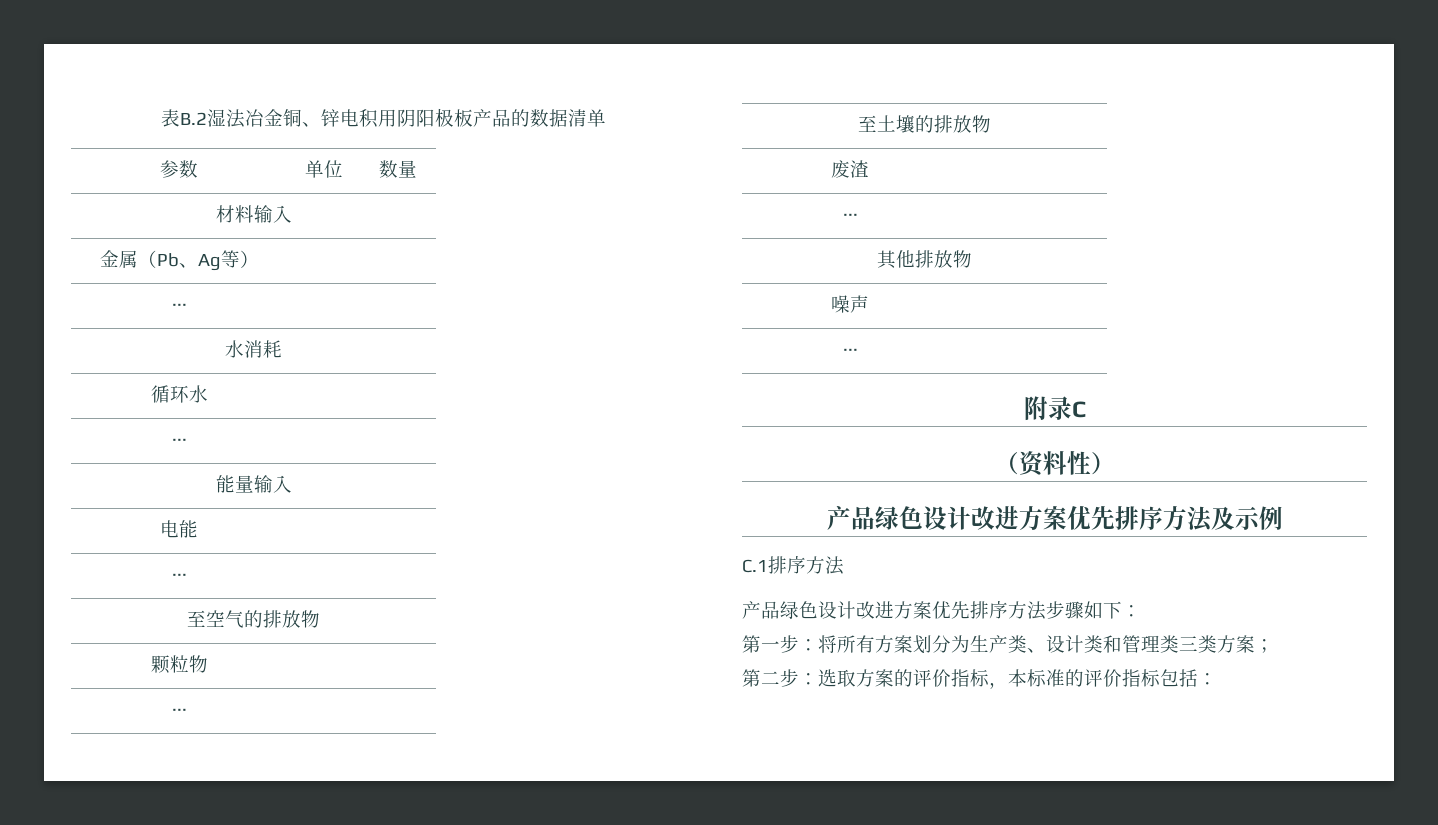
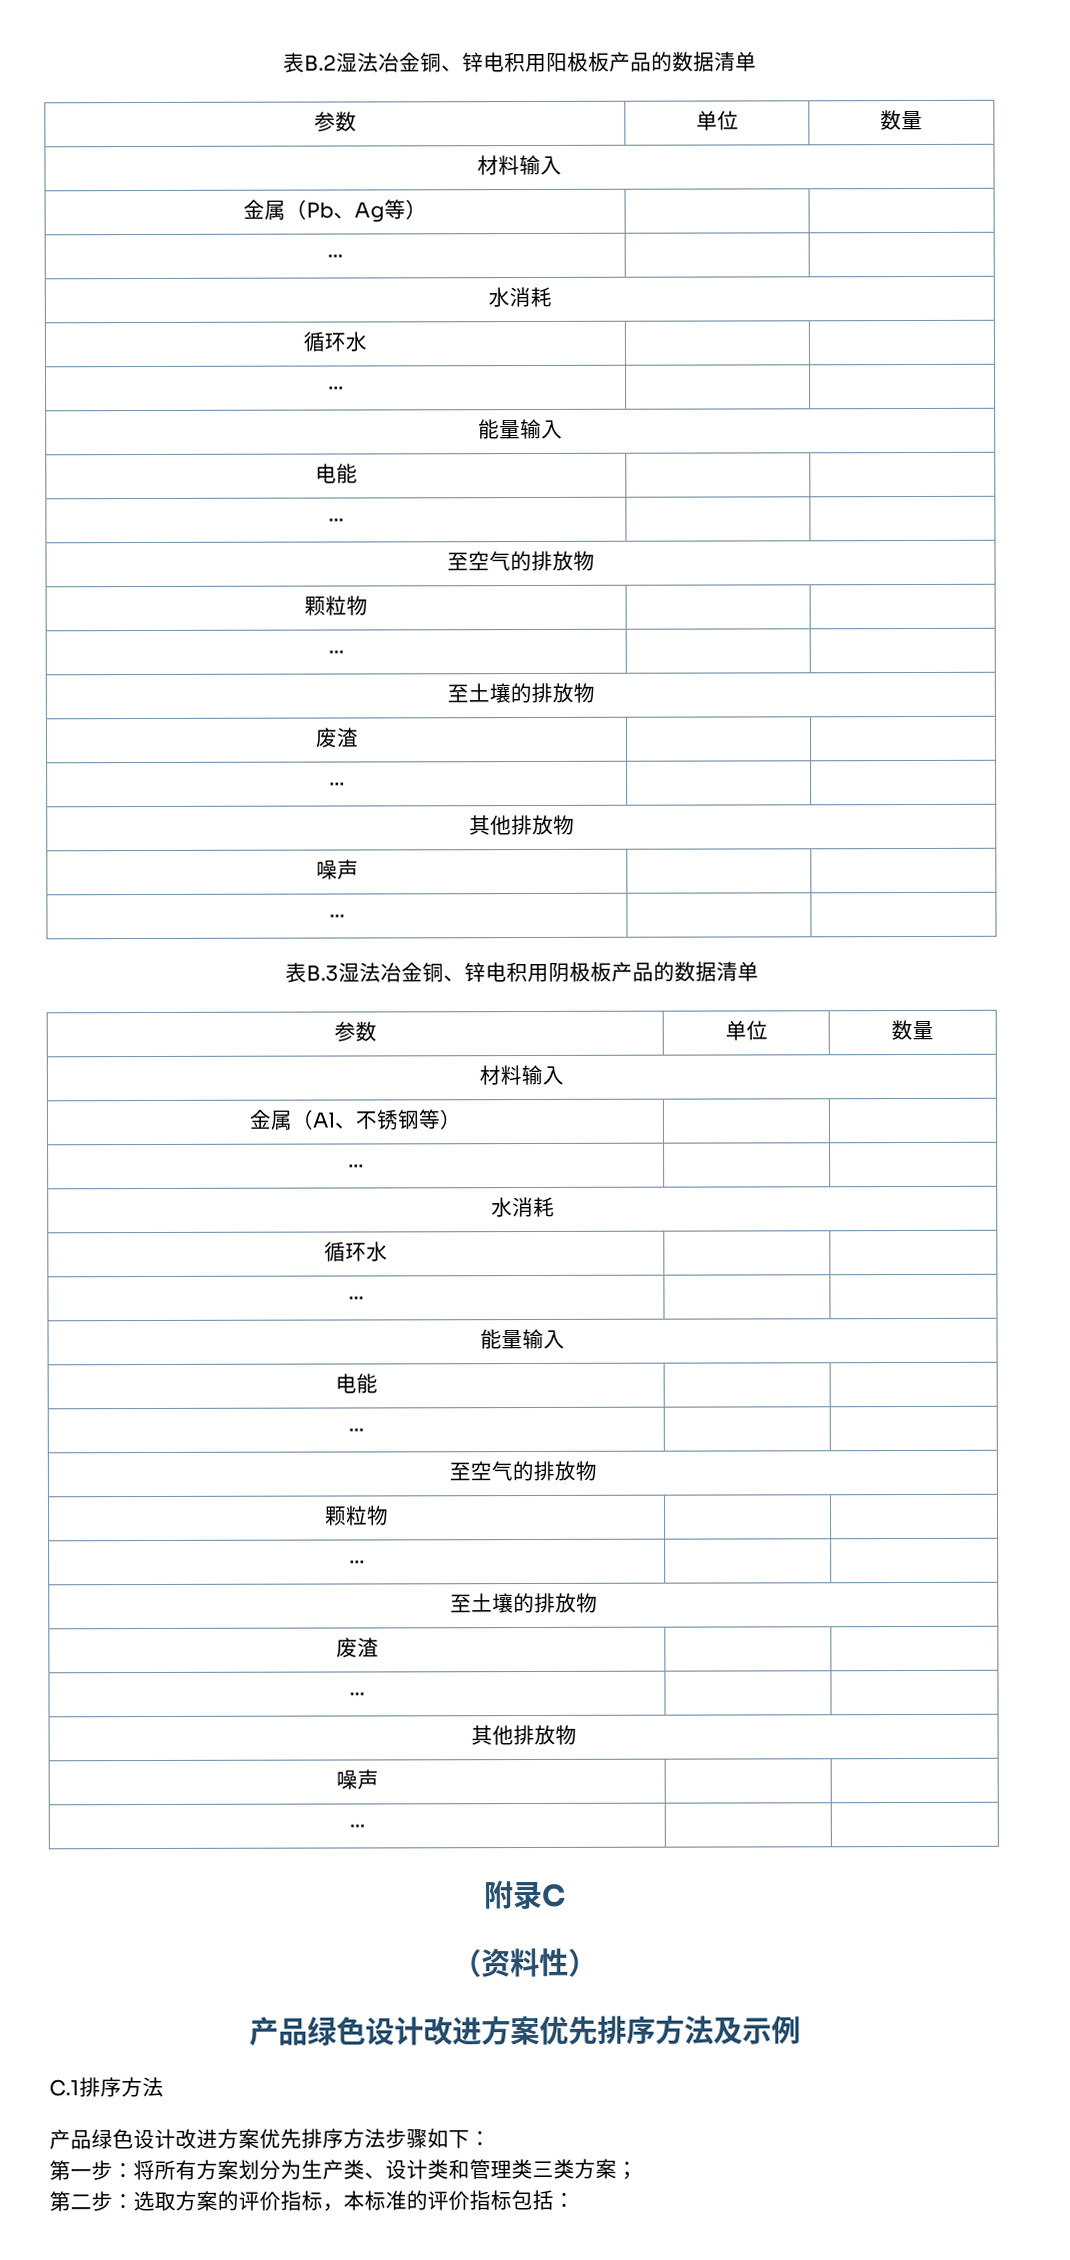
[397,109,416,127] 阴 -> (547, 63) none
(858, 352) none -> [284,961,759,983] [333,1021,377,1042] [724,1020,768,1041] [891,1020,934,1041] [479,1064,564,1086] [249,1109,461,1131] [348,1164,364,1172] [490,1196,555,1218] [324,1241,388,1262] [348,1296,364,1304] [480,1328,565,1350] [334,1373,378,1394] [348,1428,364,1436] [448,1460,597,1482] [324,1505,389,1526] [349,1560,365,1568] [449,1592,598,1614] [335,1637,379,1658] [349,1692,365,1700] [470,1724,577,1746] [335,1769,379,1790] [349,1824,365,1832] // 表B.3湿法冶金铜、锌电积用阴极板产品的数据清单 // 参数 | 单位 | 数量 // 材料输入 // 金属（Al、不锈钢等） | | // ··· | | // 水消耗 // 循环水 | | // ··· | | // 能量输入 // 电能 | | // ··· | | // 至空气的排放物 // 颗粒物 | | // ··· | | // 至土壤的排放物 // 废渣 | | // ··· | | // 其他排放物 // 噪声 | | // ··· | |

